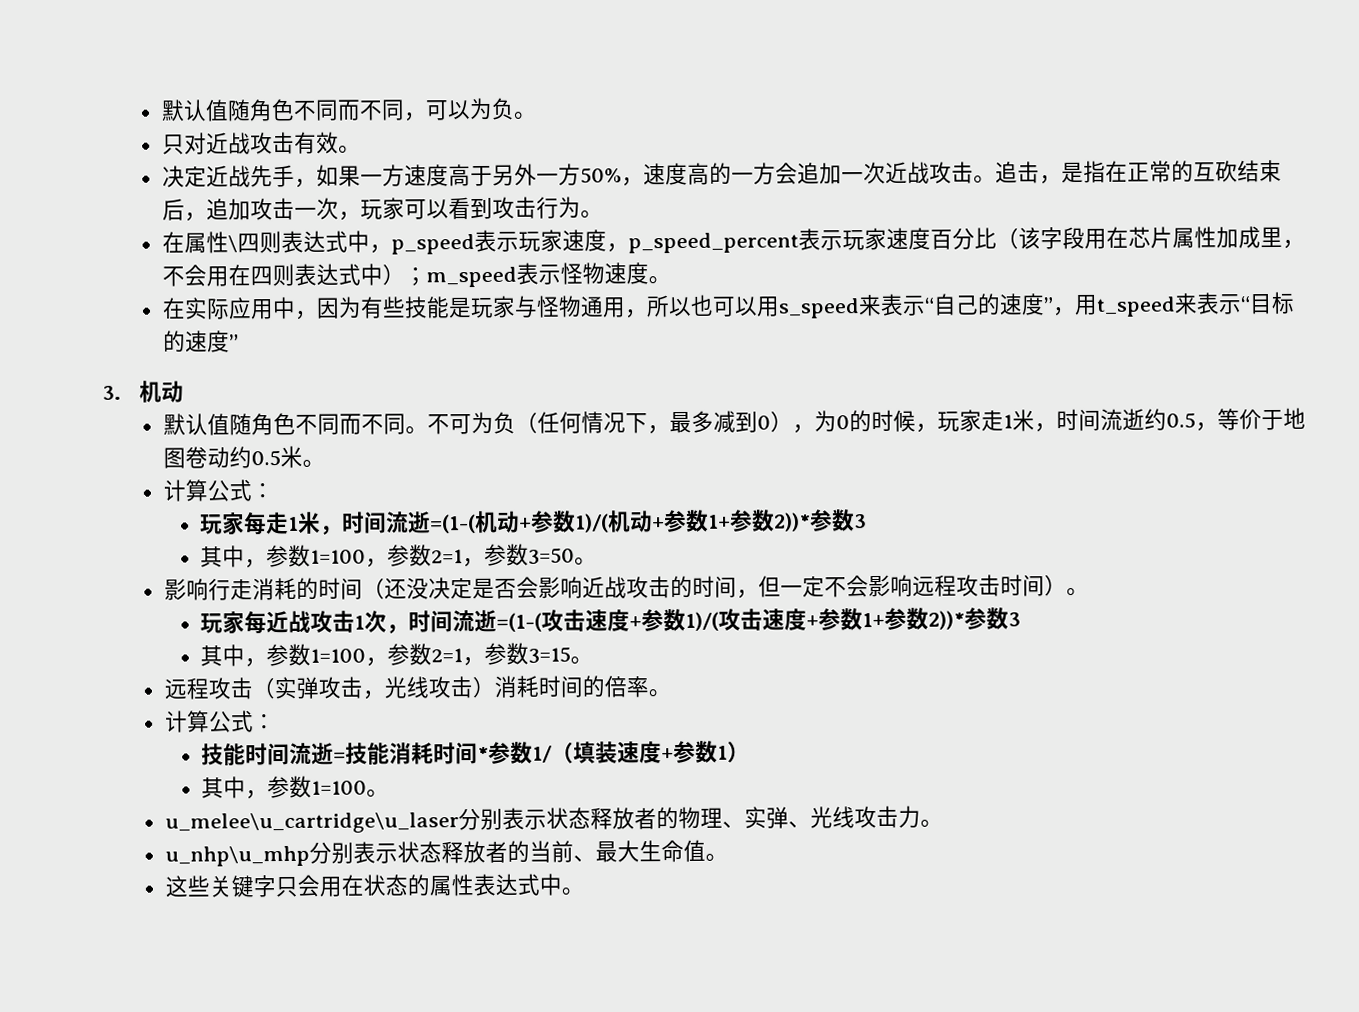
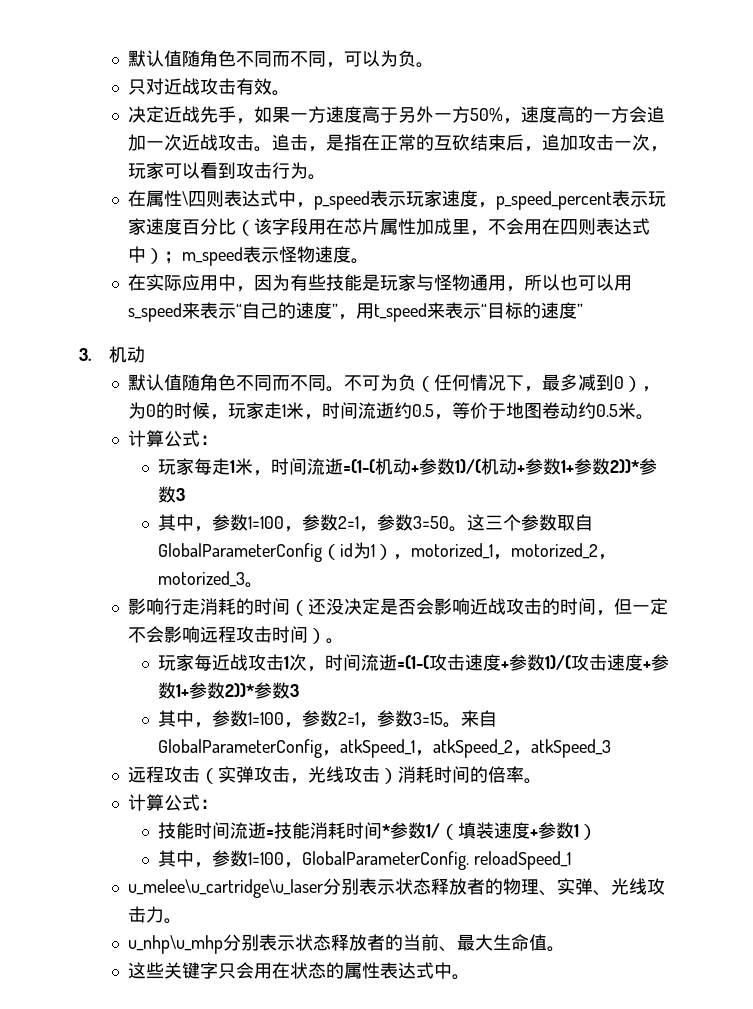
(598, 561) none -> [466,514,593,531] [157,542,616,562] [157,571,263,588] 这三个参数取自GlobalParameterConfig（id为1），motorized_1，motorized_2，motorized_3。
(594, 660) none -> [460,710,497,727] [157,739,611,758] 来自GlobalParameterConfig，atkSpeed_1，atkSpeed_2，atkSpeed_3
[366,789,390,798] 。 -> [283,851,571,870] ，GlobalParameterConfig. reloadSpeed_1

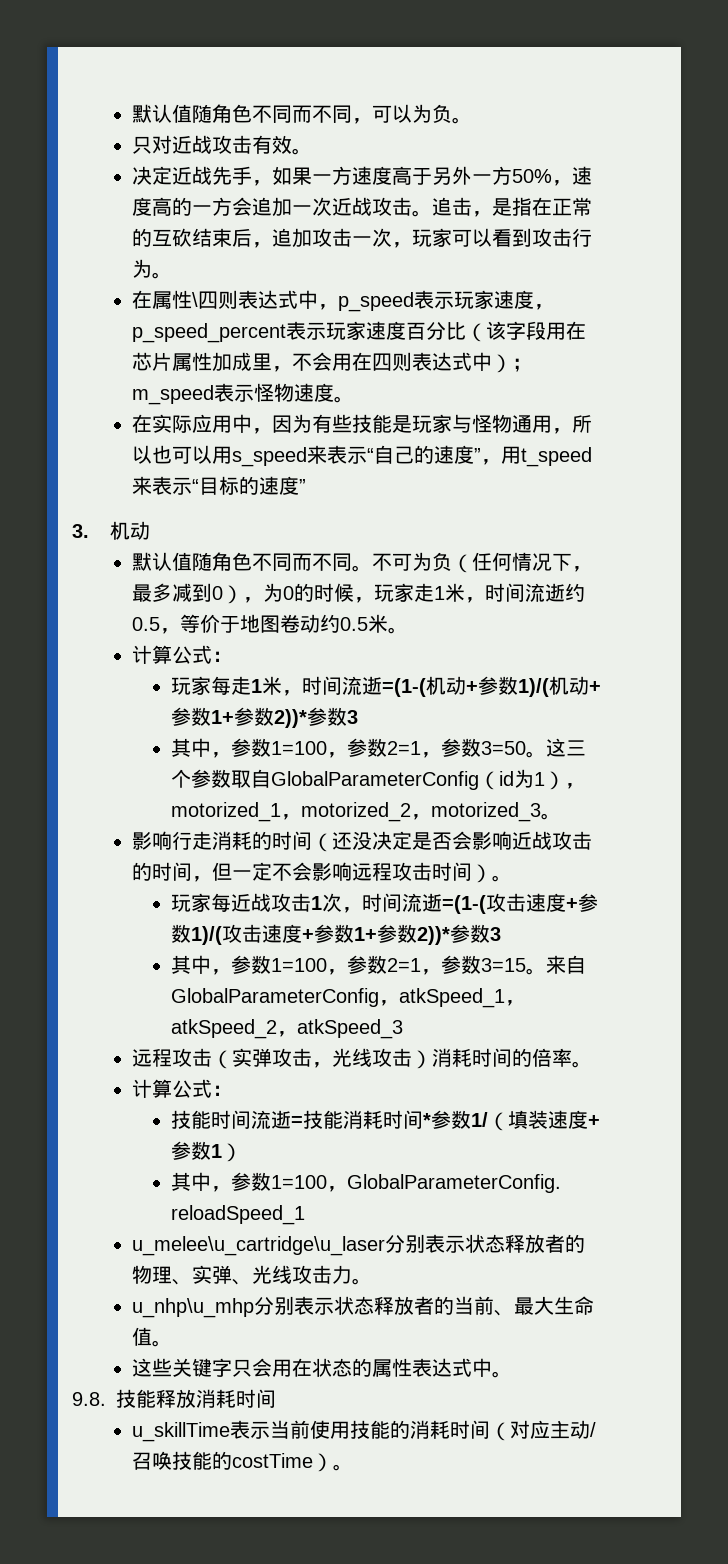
(471, 977) none -> [72,1389,276,1408] [132,1420,597,1442] [132,1451,354,1472] // 9.8.技能释放消耗时间 // u_skillTime表示当前使用技能的消耗时间（对应主动/召唤技能的costTime）。

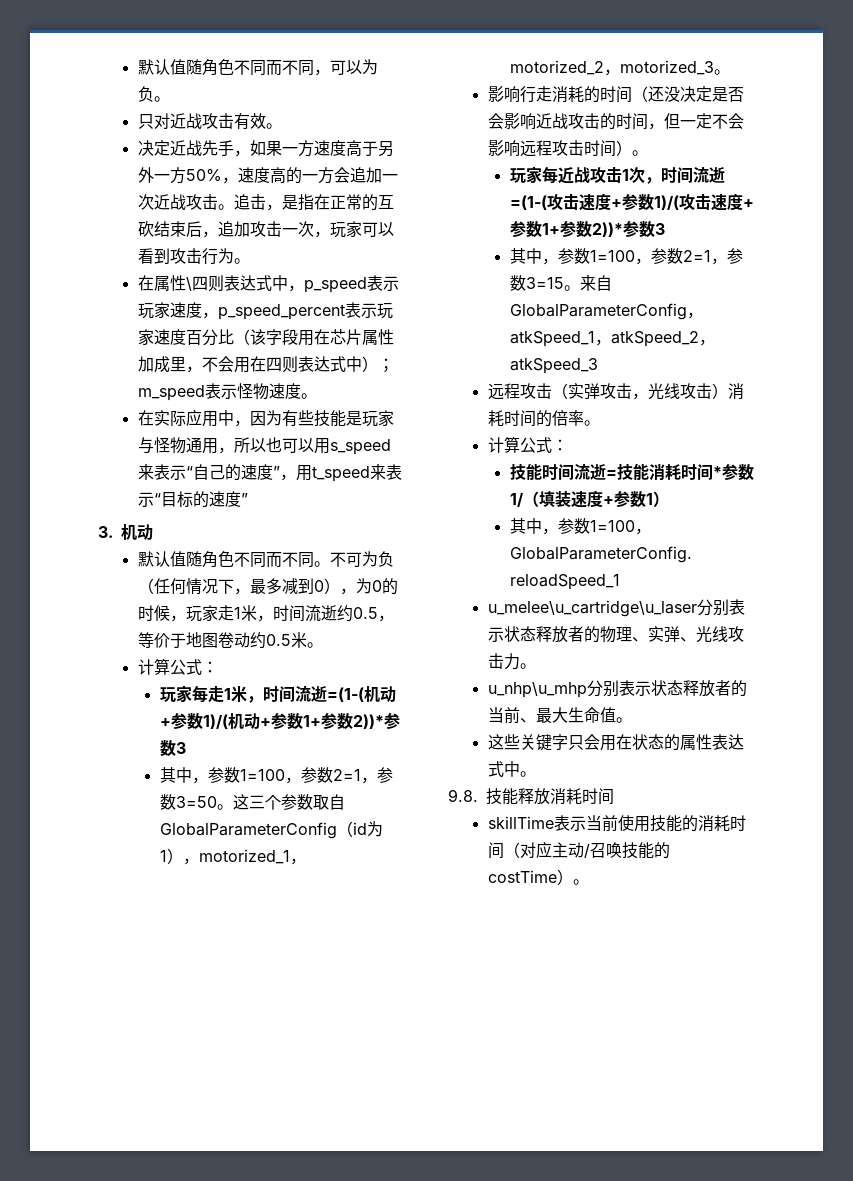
[132,1422,231,1442] u_skillTime -> [487,816,554,829] skillTime

